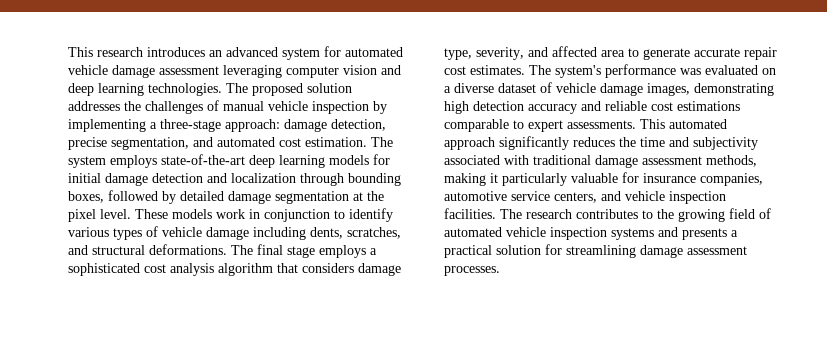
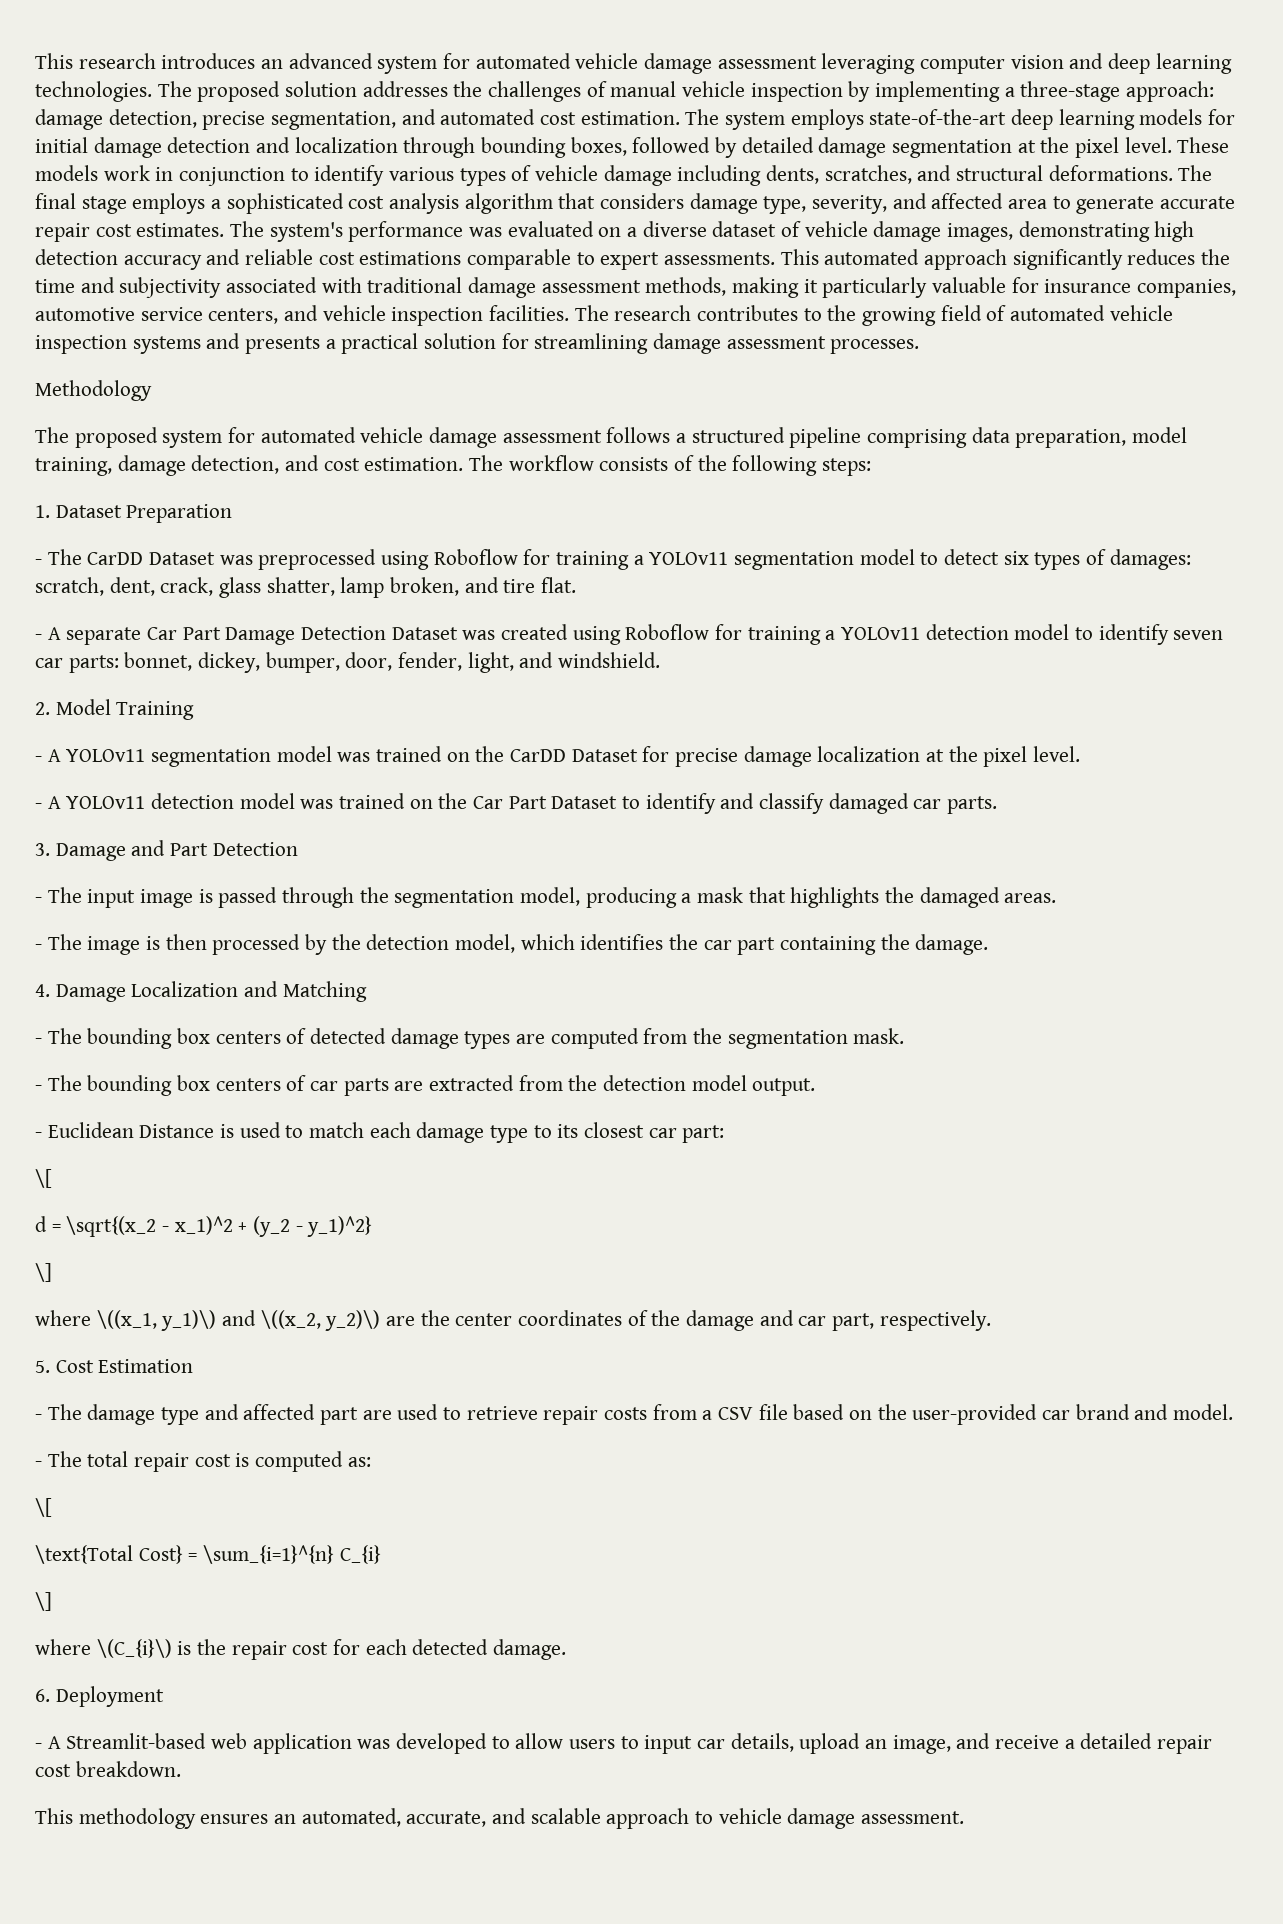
(500, 271) none -> [35,380,152,401] [35,427,1188,448] [35,455,872,476] [35,504,233,523] [35,549,1191,570] [35,577,577,598] [35,624,1224,645] [35,652,661,673] [35,699,195,720] [35,746,1081,767] [35,793,998,814] [35,840,298,861] [35,887,1057,908] [35,934,989,955] [35,981,367,1002] [35,1028,905,1049] [35,1075,816,1096] [35,1122,725,1143] [35,1169,52,1188] [35,1216,373,1237] [35,1263,52,1282] [35,1310,991,1331] [35,1359,194,1373] [35,1404,1234,1425] [35,1451,371,1472] [35,1498,52,1517] [35,1545,381,1564] [35,1592,52,1611] [35,1639,567,1660] [35,1686,164,1707] [35,1733,1213,1754] [35,1761,181,1777] [35,1808,965,1829] // Methodology // The proposed system for automated vehicle damage assessment follows a structured pipeline comprising data preparation, model training, damage detection, and cost estimation. The workflow consists of the following steps: // 1. Dataset Preparation // - The CarDD Dataset was preprocessed using Roboflow for training a YOLOv11 segmentation model to detect six types of damages: scratch, dent, crack, glass shatter, lamp broken, and tire flat. // - A separate Car Part Damage Detection Dataset was created using Roboflow for training a YOLOv11 detection model to identify seven car parts: bonnet, dickey, bumper, door, fender, light, and windshield. // 2. Model Training // - A YOLOv11 segmentation model was trained on the CarDD Dataset for precise damage localization at the pixel level. // - A YOLOv11 detection model was trained on the Car Part Dataset to identify and classify damaged car parts. // 3. Damage and Part Detection // - The input image is passed through the segmentation model, producing a mask that highlights the damaged areas. // - The image is then processed by the detection model, which identifies the car part containing the damage. // 4. Damage Localization and Matching // - The bounding box centers of detected damage types are computed from the segmentation mask. // - The bounding box centers of car parts are extracted from the detection model output. // - Euclidean Distance is used to match each damage type to its closest car part: // \[ // d = \sqrt{(x_2 - x_1)^2 + (y_2 - y_1)^2} // \] // where \((x_1, y_1)\) and \((x_2, y_2)\) are the center coordinates of the damage and car part, respectively. // 5. Cost Estimation // - The damage type and affected part are used to retrieve repair costs from a CSV file based on the user-provided car brand and model. // - The total repair cost is computed as: // \[ // \text{Total Cost} = \sum_{i=1}^{n} C_{i} // \] // where \(C_{i}\) is the repair cost for each detected damage. // 6. Deployment // - A Streamlit-based web application was developed to allow users to input car details, upload an image, and receive a detailed repair cost breakdown. // This methodology ensures an automated, accurate, and scalable approach to vehicle damage assessment.

